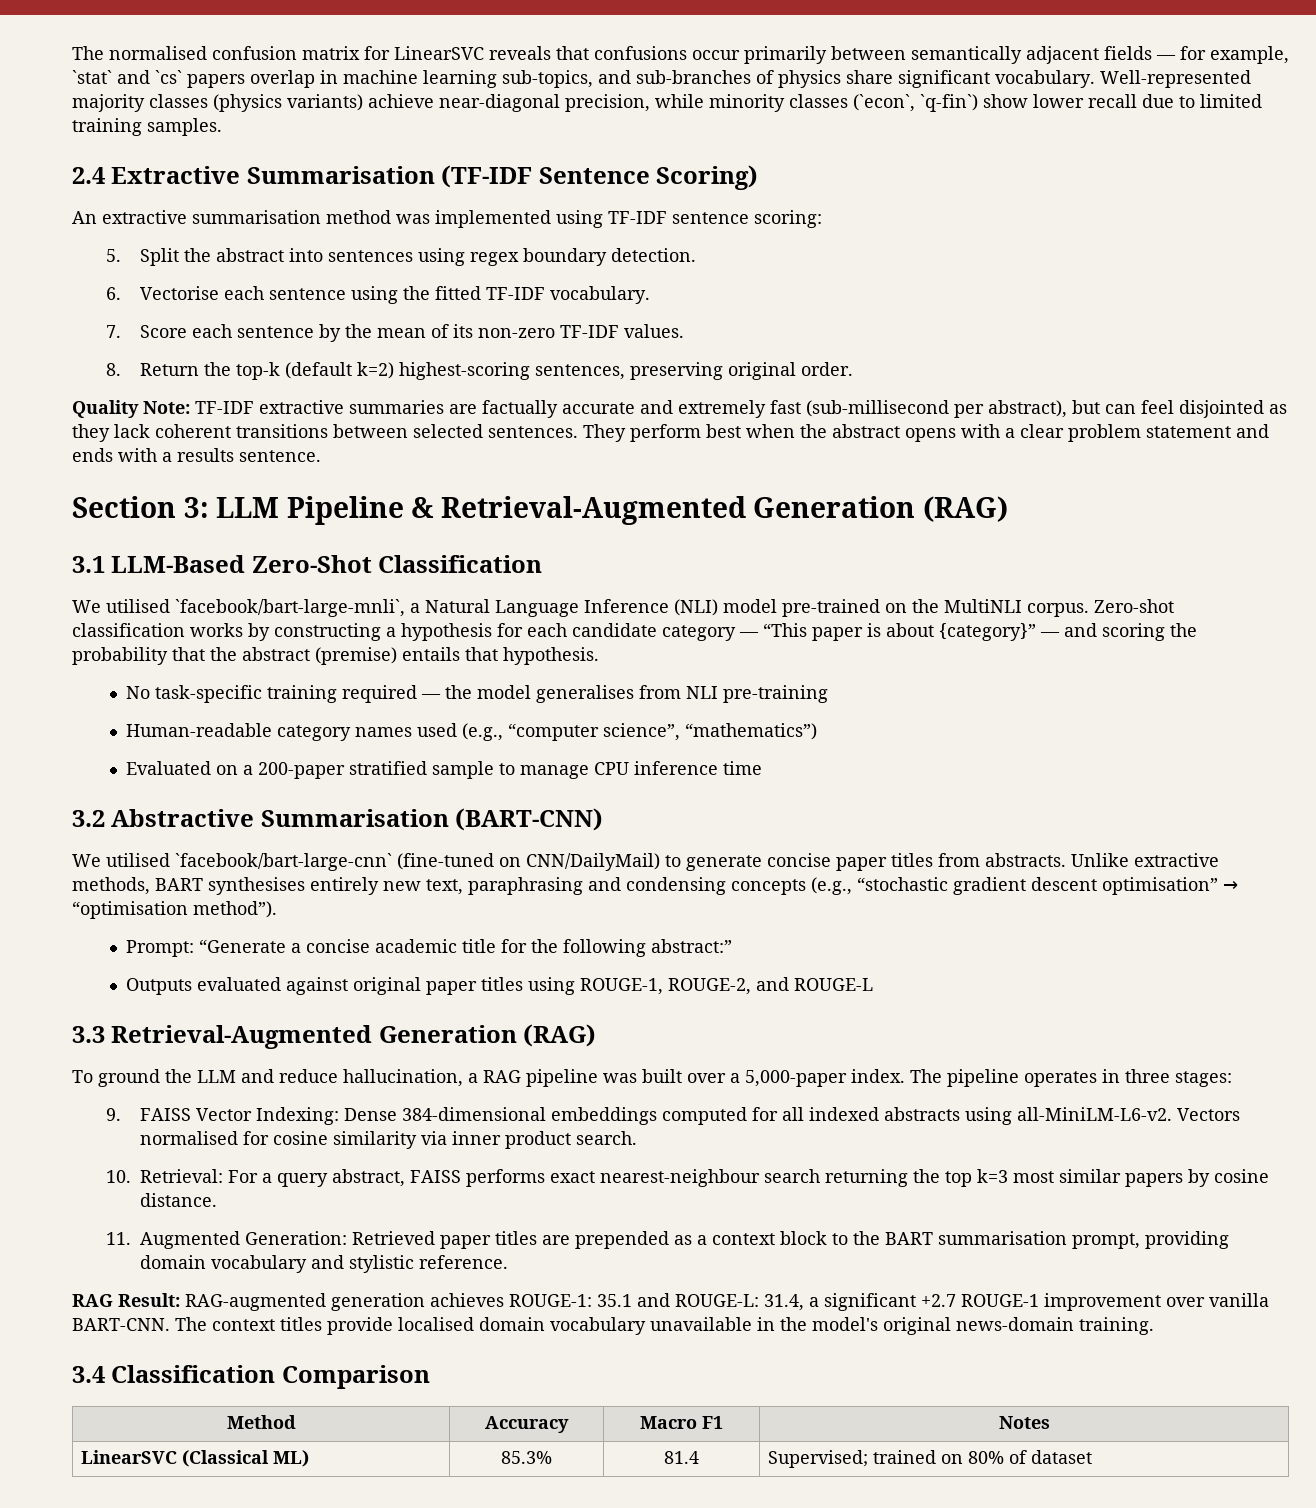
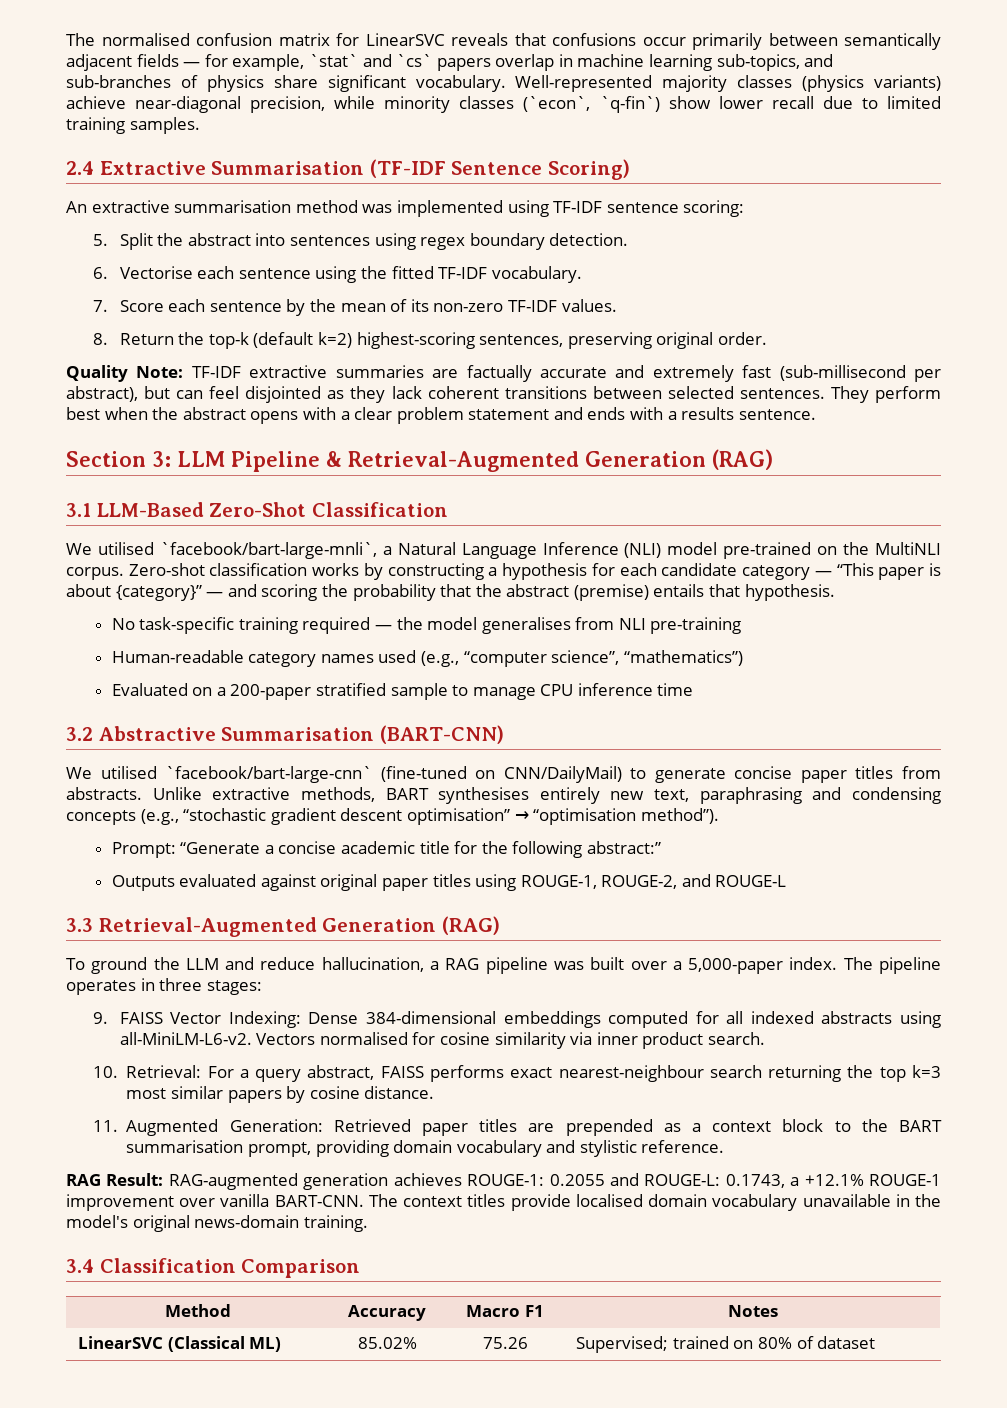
[597,1294,632,1307] 35.1 -> [549,1174,605,1186] 0.2055
[764,1293,956,1311] 31.4, a significant +2.7 -> [725,1174,864,1188] 0.1743, a +12.1%
[500,1451,552,1464] [664,1451,699,1464] 85.3% | 81.4 -> [357,1337,417,1349] [482,1337,528,1349] 85.02% | 75.26

